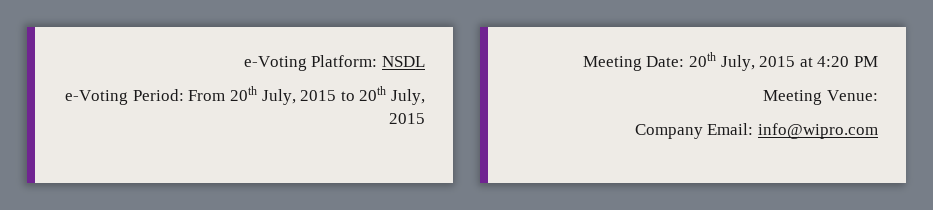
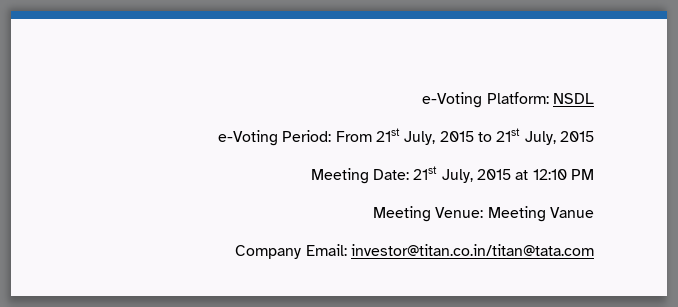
[230,86,258,101] 20th -> [376,128,401,142] 21st
[359,86,387,101] 20th -> [496,128,521,142] 21st
[689,52,717,67] 20th -> [413,166,438,180] 21st
[817,56,850,67] 4:20 -> [532,169,567,180] 12:10
(878, 95) none -> [487,206,594,222] Meeting Vanue
[758,123,878,139] info@wipro.com -> [351,244,594,256] investor@titan.co.in/titan@tata.com

